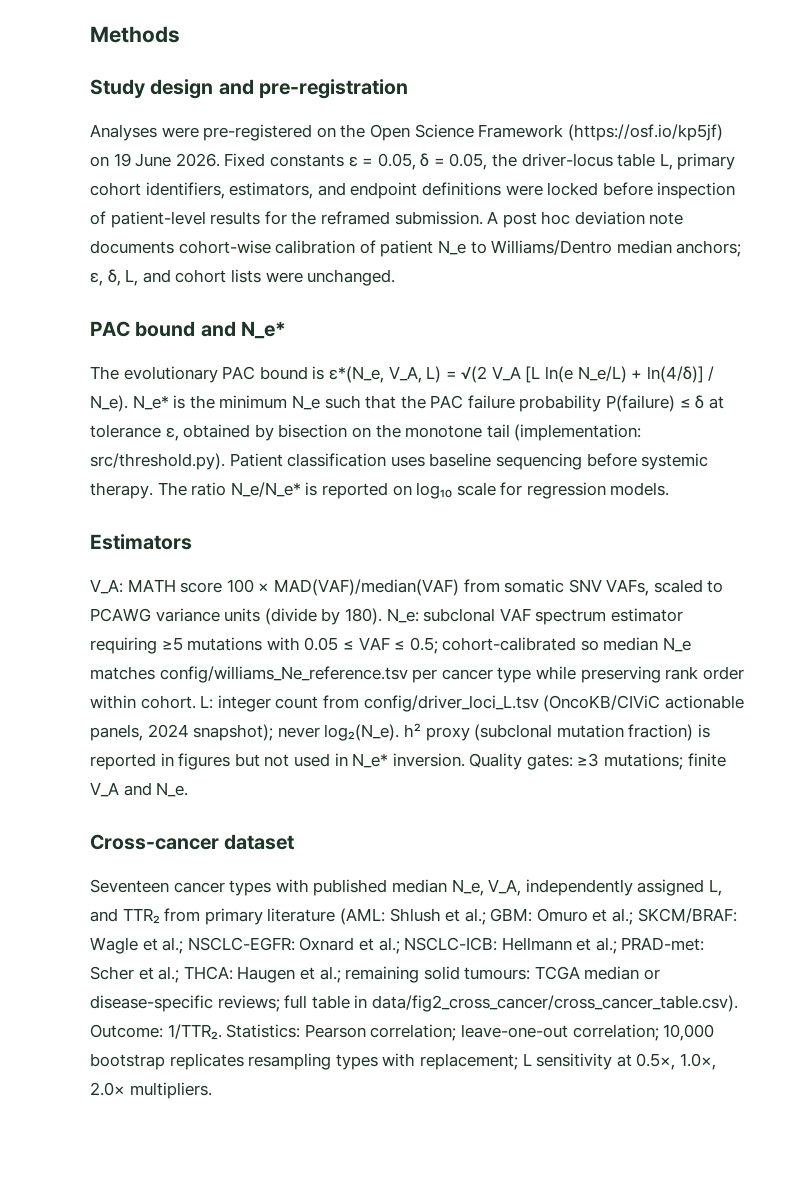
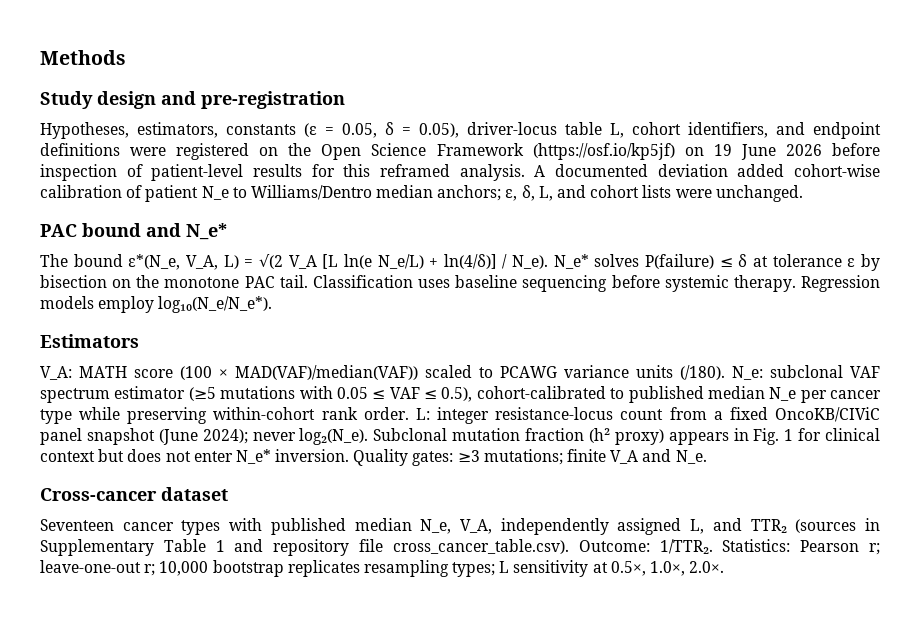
[90,124,313,141] Analyses were pre-registered -> [40,122,881,139] [40,143,250,160] Hypotheses, estimators, constants (ε = 0.05, δ = 0.05), driver-locus table L, cohort identifiers, and endpoint definitions were registered
[175,153,736,170] [90,182,599,199] 2026. Fixed constants ε = 0.05, δ = 0.05, the driver-locus table L, primary cohort identifiers, estimators, and endpoint definitions were locked -> [785,144,822,156] 2026
[291,211,684,228] [90,240,174,254] the reframed submission. A post hoc deviation note documents -> [343,164,785,181] this reframed analysis. A documented deviation added
[123,366,325,383] evolutionary PAC bound is -> [73,254,123,267] bound
[173,395,602,412] is the minimum N_e such that the PAC failure probability -> [594,254,640,267] solves
[165,424,251,441] ε, obtained -> [847,258,856,267] ε
[486,424,642,441] [90,453,387,470] tail (implementation: src/threshold.py). Patient classification -> [244,275,413,288] PAC tail. Classification
[157,482,670,499] [90,534,192,550] [90,579,650,596] The ratio N_e/N_e* is reported on log₁₀ scale for regression models. // Estimators // V_A: MATH score 100 × MAD(VAF)/median(VAF) from somatic SNV VAFs, -> [801,275,881,292] [40,296,273,313] [40,334,139,348] [40,365,418,380] Regression models employ log₁₀(N_e/N_e*). // Estimators // V_A: MATH score (100 × MAD(VAF)/median(VAF))
[264,608,382,625] (divide by 180). -> [680,365,725,380] (/180).
[90,637,183,654] requiring ≥5 -> [188,387,216,401] (≥5
[409,637,692,654] [90,666,408,683] 0.5; cohort-calibrated so median N_e matches config/williams_Ne_reference.tsv -> [441,386,797,403] 0.5), cohort-calibrated to published median N_e
[665,666,744,680] [90,695,196,709] rank order within cohort. -> [213,407,409,420] within-cohort rank order.
(271, 703) none -> [495,407,614,420] resistance-locus
[363,695,744,712] [90,723,710,741] [90,753,348,770] config/driver_loci_L.tsv (OncoKB/CIViC actionable panels, 2024 snapshot); never log₂(N_e). h² proxy (subclonal mutation fraction) is reported in figures but not used in -> [713,407,880,422] [40,428,880,445] [40,449,233,462] a fixed OncoKB/CIViC panel snapshot (June 2024); never log₂(N_e). Subclonal mutation fraction (h² proxy) appears in Fig. 1 for clinical context but does not enter
[164,908,737,925] [90,937,705,954] [90,966,661,983] [90,995,738,1012] from primary literature (AML: Shlush et al.; GBM: Omuro et al.; SKCM/BRAF: Wagle et al.; NSCLC-EGFR: Oxnard et al.; NSCLC-ICB: Hellmann et al.; PRAD-met: Scher et al.; THCA: Haugen et al.; remaining solid tumours: TCGA median or disease-specific reviews; full table in data/fig2_cross_cancer/cross_cancer_table.csv). -> [795,518,880,533] [40,539,569,556] (sources in Supplementary Table 1 and repository file cross_cancer_table.csv).
[370,1024,659,1041] correlation; leave-one-out correlation; -> [869,543,881,555] [40,560,156,576] r; leave-one-out r;
[335,1053,518,1070] types with replacement; -> [452,562,496,577] types;
[90,1082,212,1099] 2.0× multipliers. -> [689,561,725,573] 2.0×.

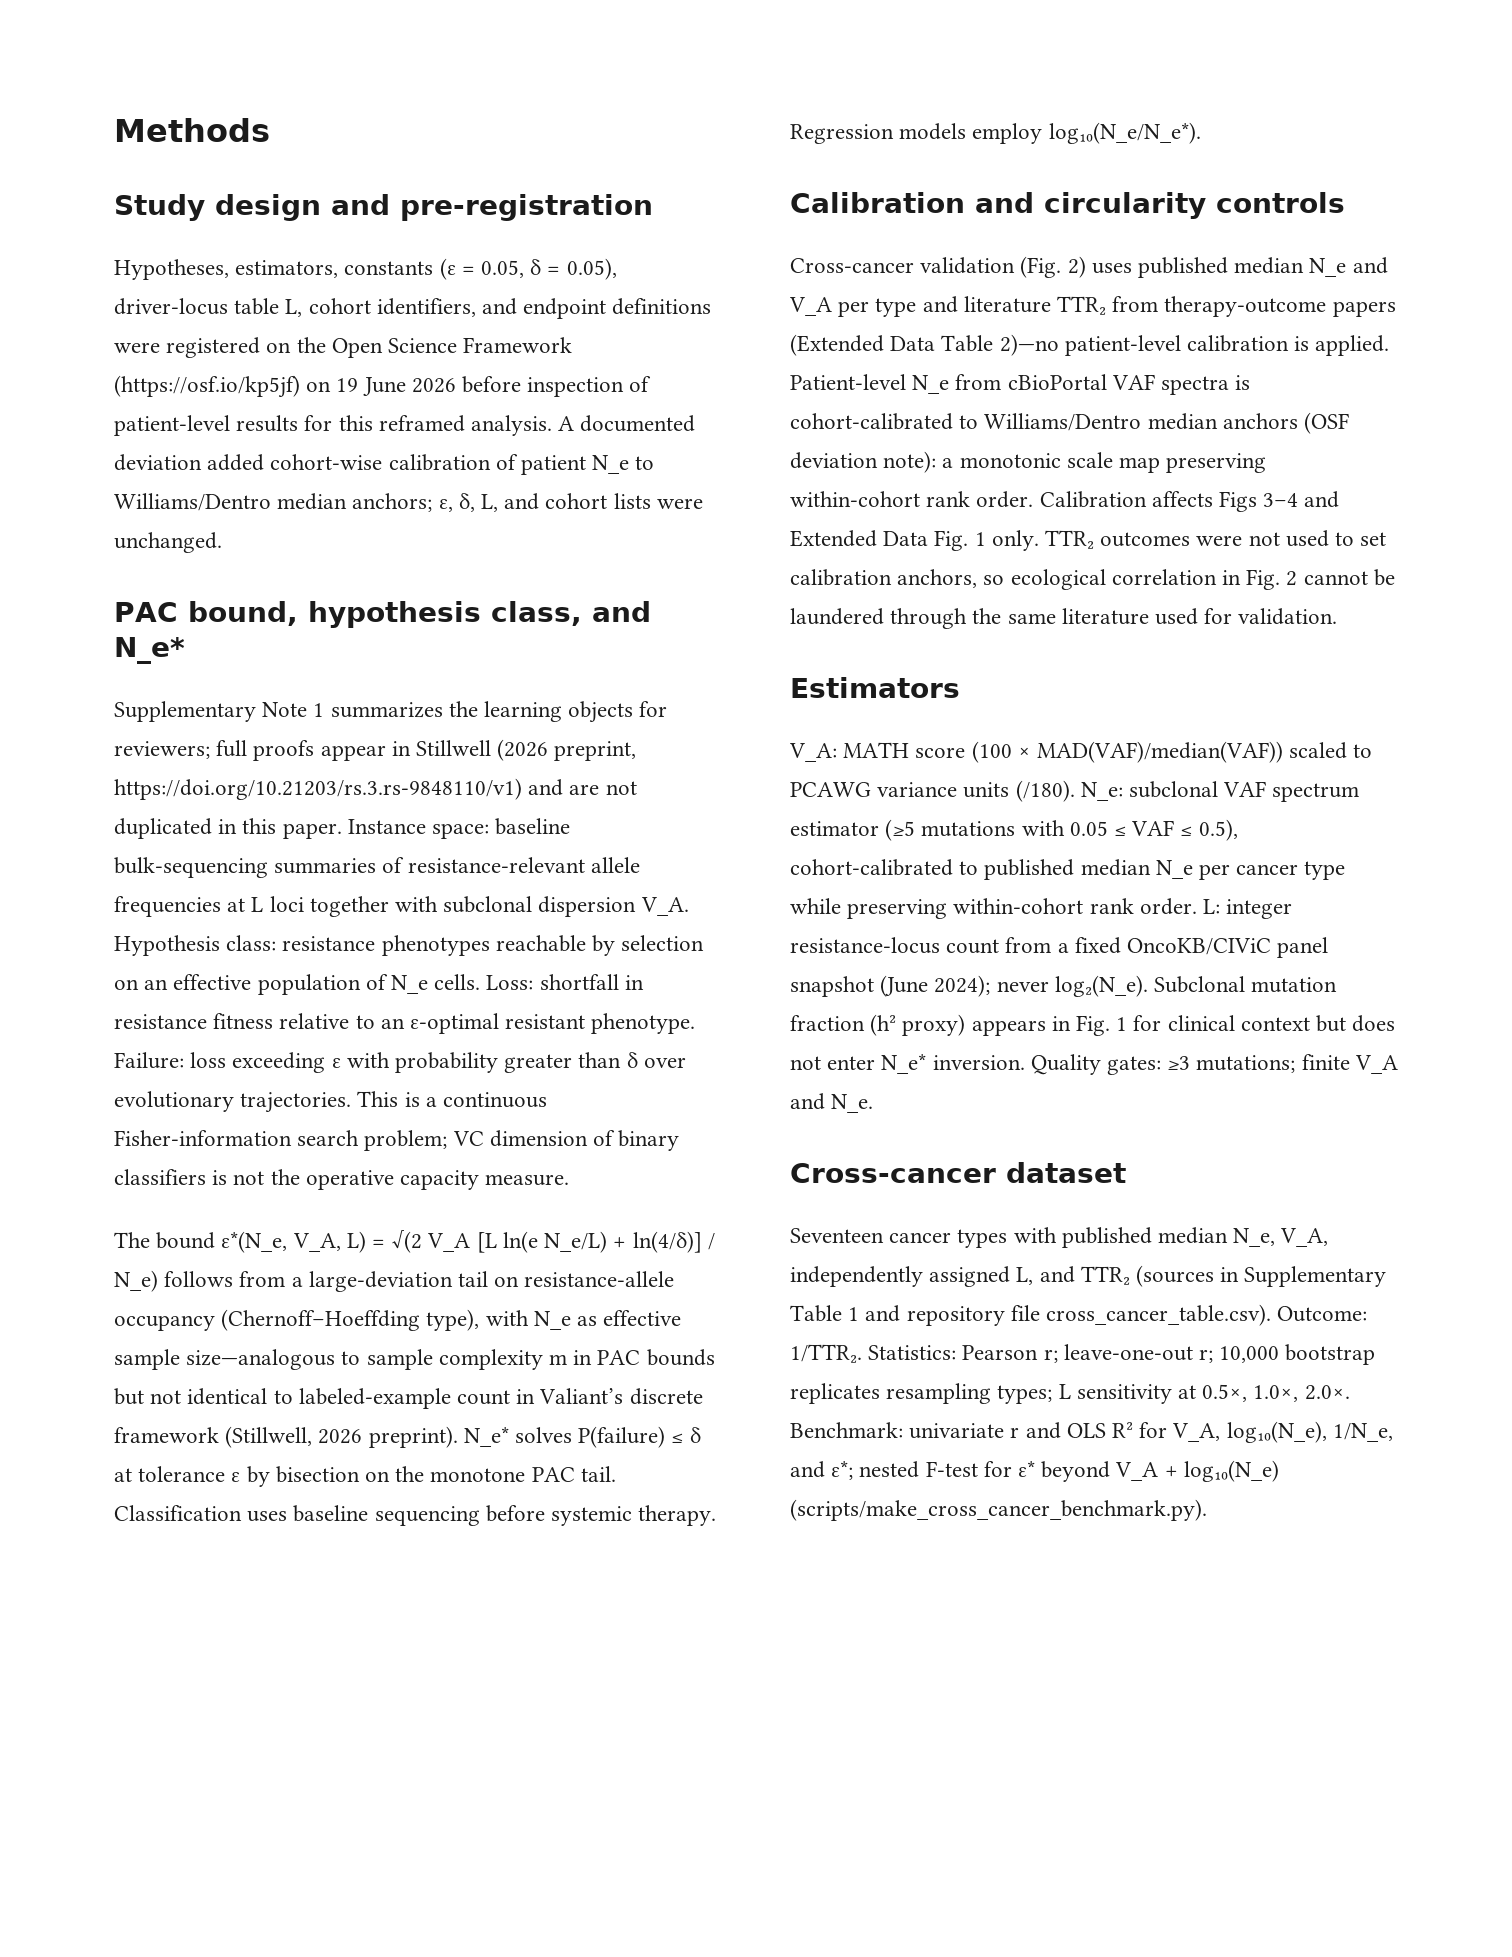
[82,223,141,237] bound -> [187,601,582,628] bound, hypothesis class,
(227, 231) none -> [114,701,668,723] [114,739,637,761] [114,778,637,800] [114,818,571,839] [114,857,640,878] [114,896,689,917] [114,935,705,956] [114,974,644,995] [114,1013,696,1034] [114,1052,686,1073] [114,1091,548,1113] [114,1130,680,1151] [114,1169,570,1190] // Supplementary Note 1 summarizes the learning objects for reviewers; full proofs appear in Stillwell (2026 preprint, https://doi.org/10.21203/rs.3.rs-9848110/v1) and are not duplicated in this paper. Instance space: baseline bulk-sequencing summaries of resistance-relevant allele frequencies at L loci together with subclonal dispersion V_A. Hypothesis class: resistance phenotypes reachable by selection on an effective population of N_e cells. Loss: shortfall in resistance fitness relative to an ε-optimal resistant phenotype. Failure: loss exceeding ε with probability greater than δ over evolutionary trajectories. This is a continuous Fisher-information search problem; VC dimension of binary classifiers is not the operative capacity measure.
[512,255,549,269] N_e). -> [114,1270,675,1292] [114,1309,682,1331] [114,1349,715,1370] [114,1388,703,1409] [114,1426,458,1448] N_e) follows from a large-deviation tail on resistance-allele occupancy (Chernoff–Hoeffding type), with N_e as effective sample size—analogous to sample complexity m in PAC bounds but not identical to labeled-example count in Valiant’s discrete framework (Stillwell, 2026 preprint).
(273, 304) none -> [790,192,1345,219] [790,256,1388,278] [789,296,1396,317] [790,334,1390,356] [790,374,1251,395] [790,412,1350,434] [790,451,1267,473] [790,491,1340,512] [790,530,1387,551] [790,569,1395,590] [790,608,1338,629] // Calibration and circularity controls // Cross-cancer validation (Fig. 2) uses published median N_e and V_A per type and literature TTR₂ from therapy-outcome papers (Extended Data Table 2)—no patient-level calibration is applied. Patient-level N_e from cBioPortal VAF spectra is cohort-calibrated to Williams/Dentro median anchors (OSF deviation note): a monotonic scale map preserving within-cohort rank order. Calibration affects Figs 3–4 and Extended Data Fig. 1 only. TTR₂ outcomes were not used to set calibration anchors, so ecological correlation in Fig. 2 cannot be laundered through the same literature used for validation.
(725, 567) none -> [790,1421,1393,1443] [790,1460,1279,1482] [790,1499,1207,1521] Benchmark: univariate r and OLS R² for V_A, log₁₀(N_e), 1/N_e, and ε*; nested F-test for ε* beyond V_A + log₁₀(N_e) (scripts/make_cross_cancer_benchmark.py).

